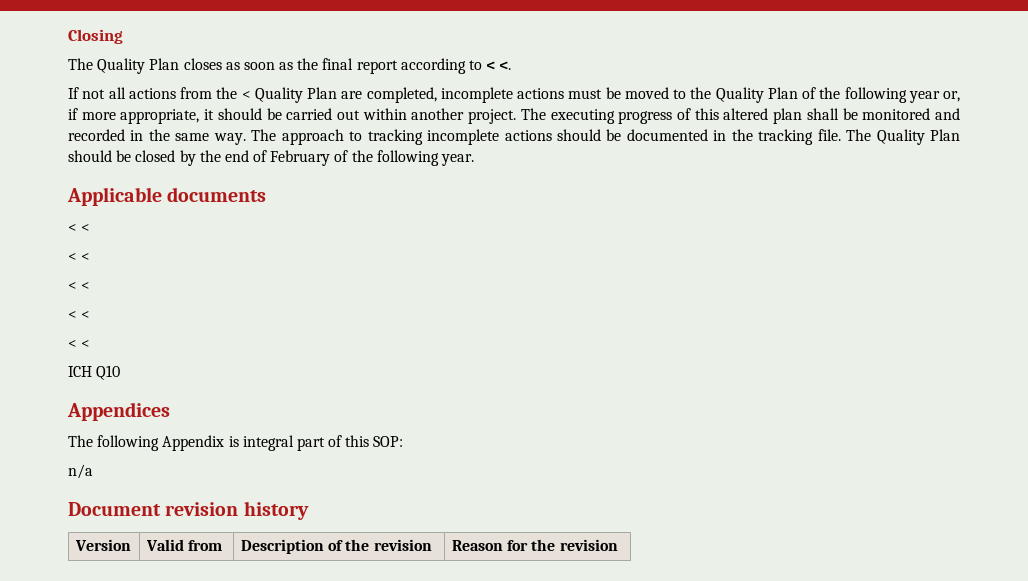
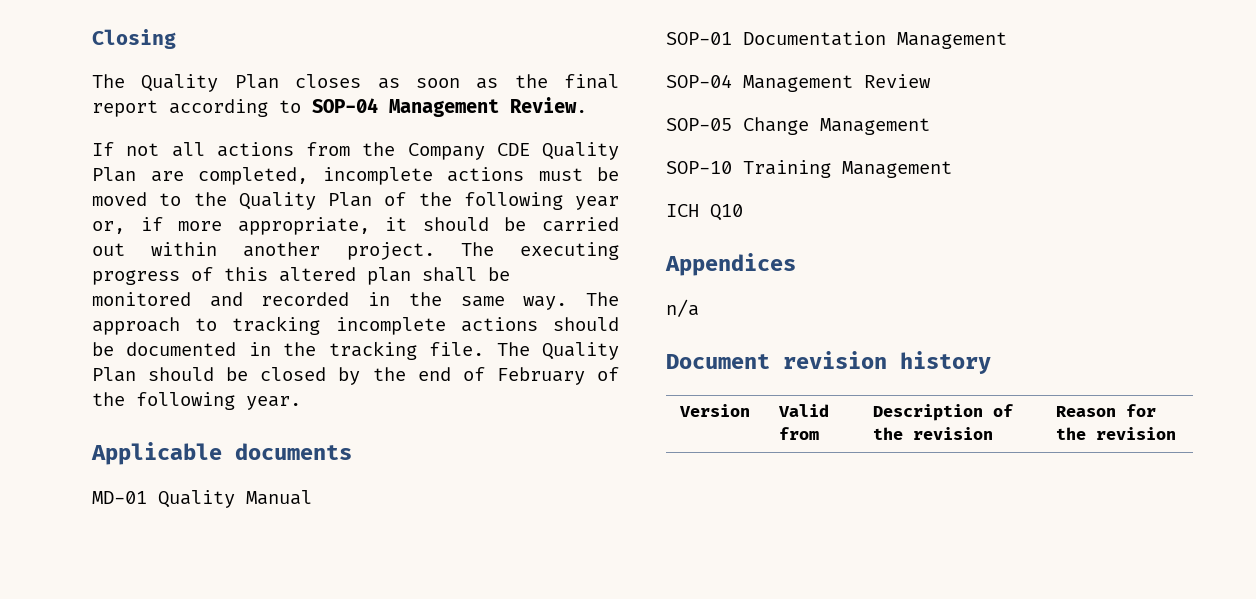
[486,61,512,70] < <. -> [312,97,587,117] SOP-04 Management Review.
[241,91,251,99] < -> [407,143,530,160] Company CDE
[68,224,91,232] [68,253,91,261] [68,282,91,290] [68,311,91,319] [68,340,91,348] [68,365,121,380] [67,402,170,421] [68,435,404,451] < < // < < // < < // < < // < < // ICH Q10 // Appendices // The following Appendix is integral part of this SOP: -> [92,490,312,508] [666,31,1007,49] [666,74,931,92] [666,117,930,135] [666,160,952,178] [666,204,743,221] [665,253,796,276] MD-01 Quality Manual // SOP-01 Documentation Management // SOP-04 Management Review // SOP-05 Change Management // SOP-10 Training Management // ICH Q10 // Appendices

